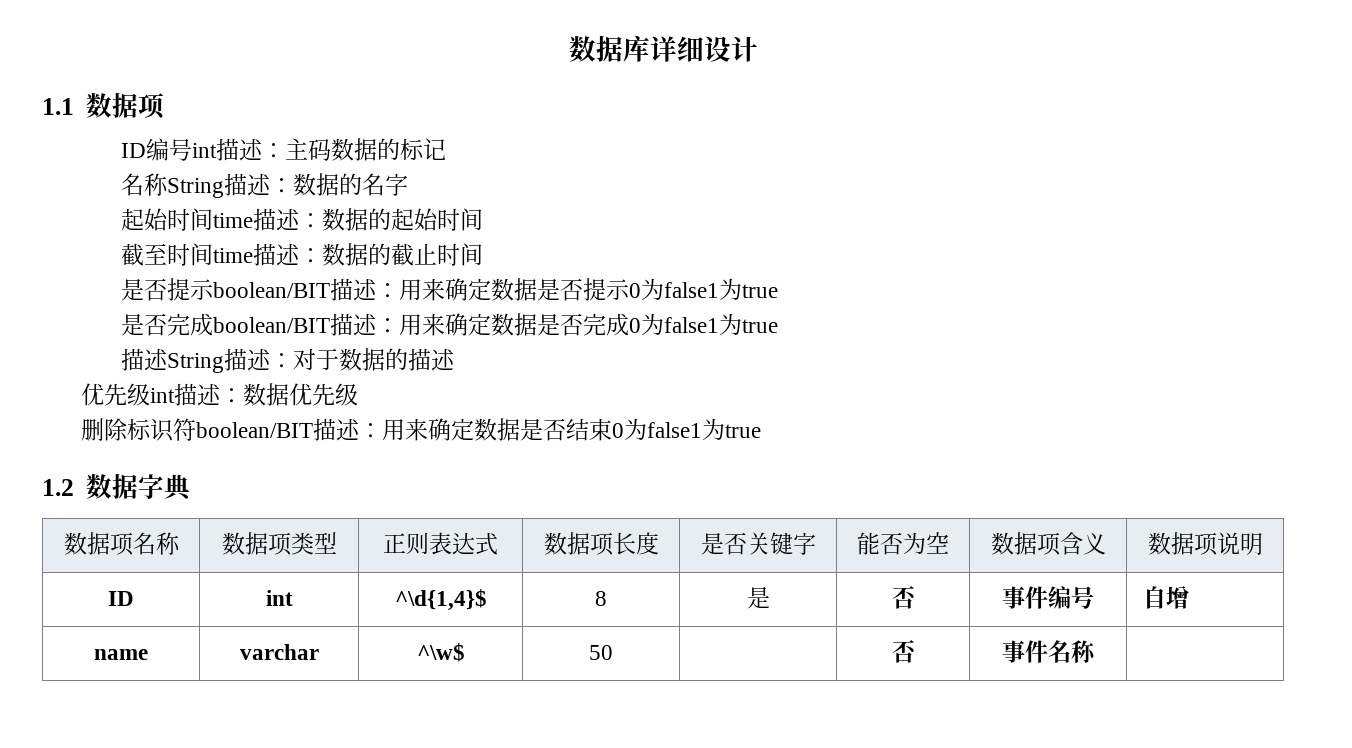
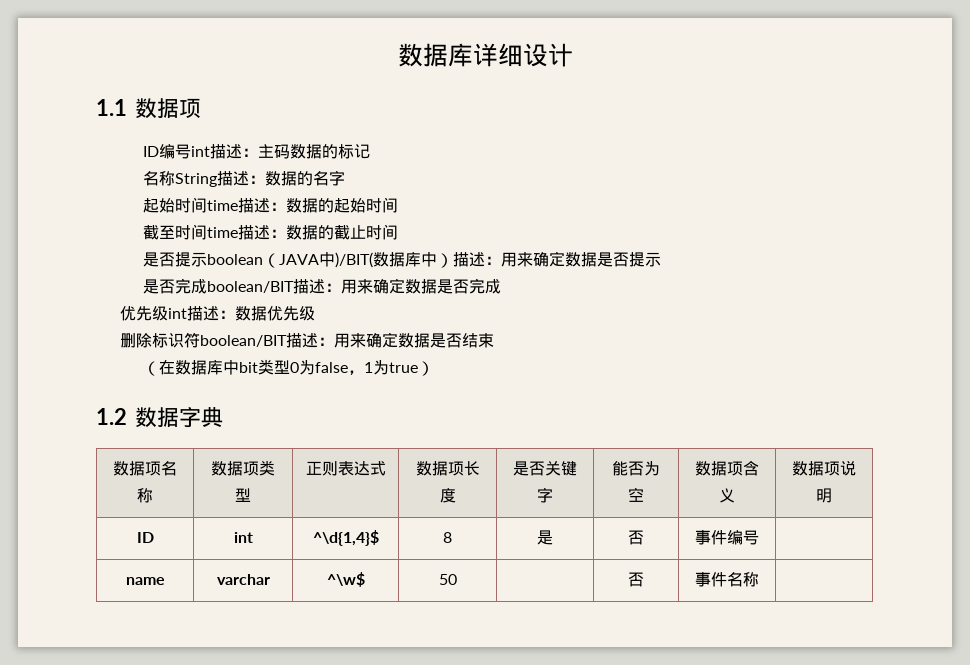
[212,282,330,298] boolean/BIT -> [207,252,454,268] boolean（JAVA中)/BIT(数据库中）
[628,278,778,300] 0为false1为true -> (662, 259) none
[628,313,778,335] [120,348,455,373] 0为false1为true // 描述String描述：对于数据的描述 -> (502, 286) none
[612,418,762,440] 0为false1为true -> [143,359,435,376] // （在数据库中bit类型0为false，1为true）
[1142,586,1189,609] 自增 -> (759, 537) none

